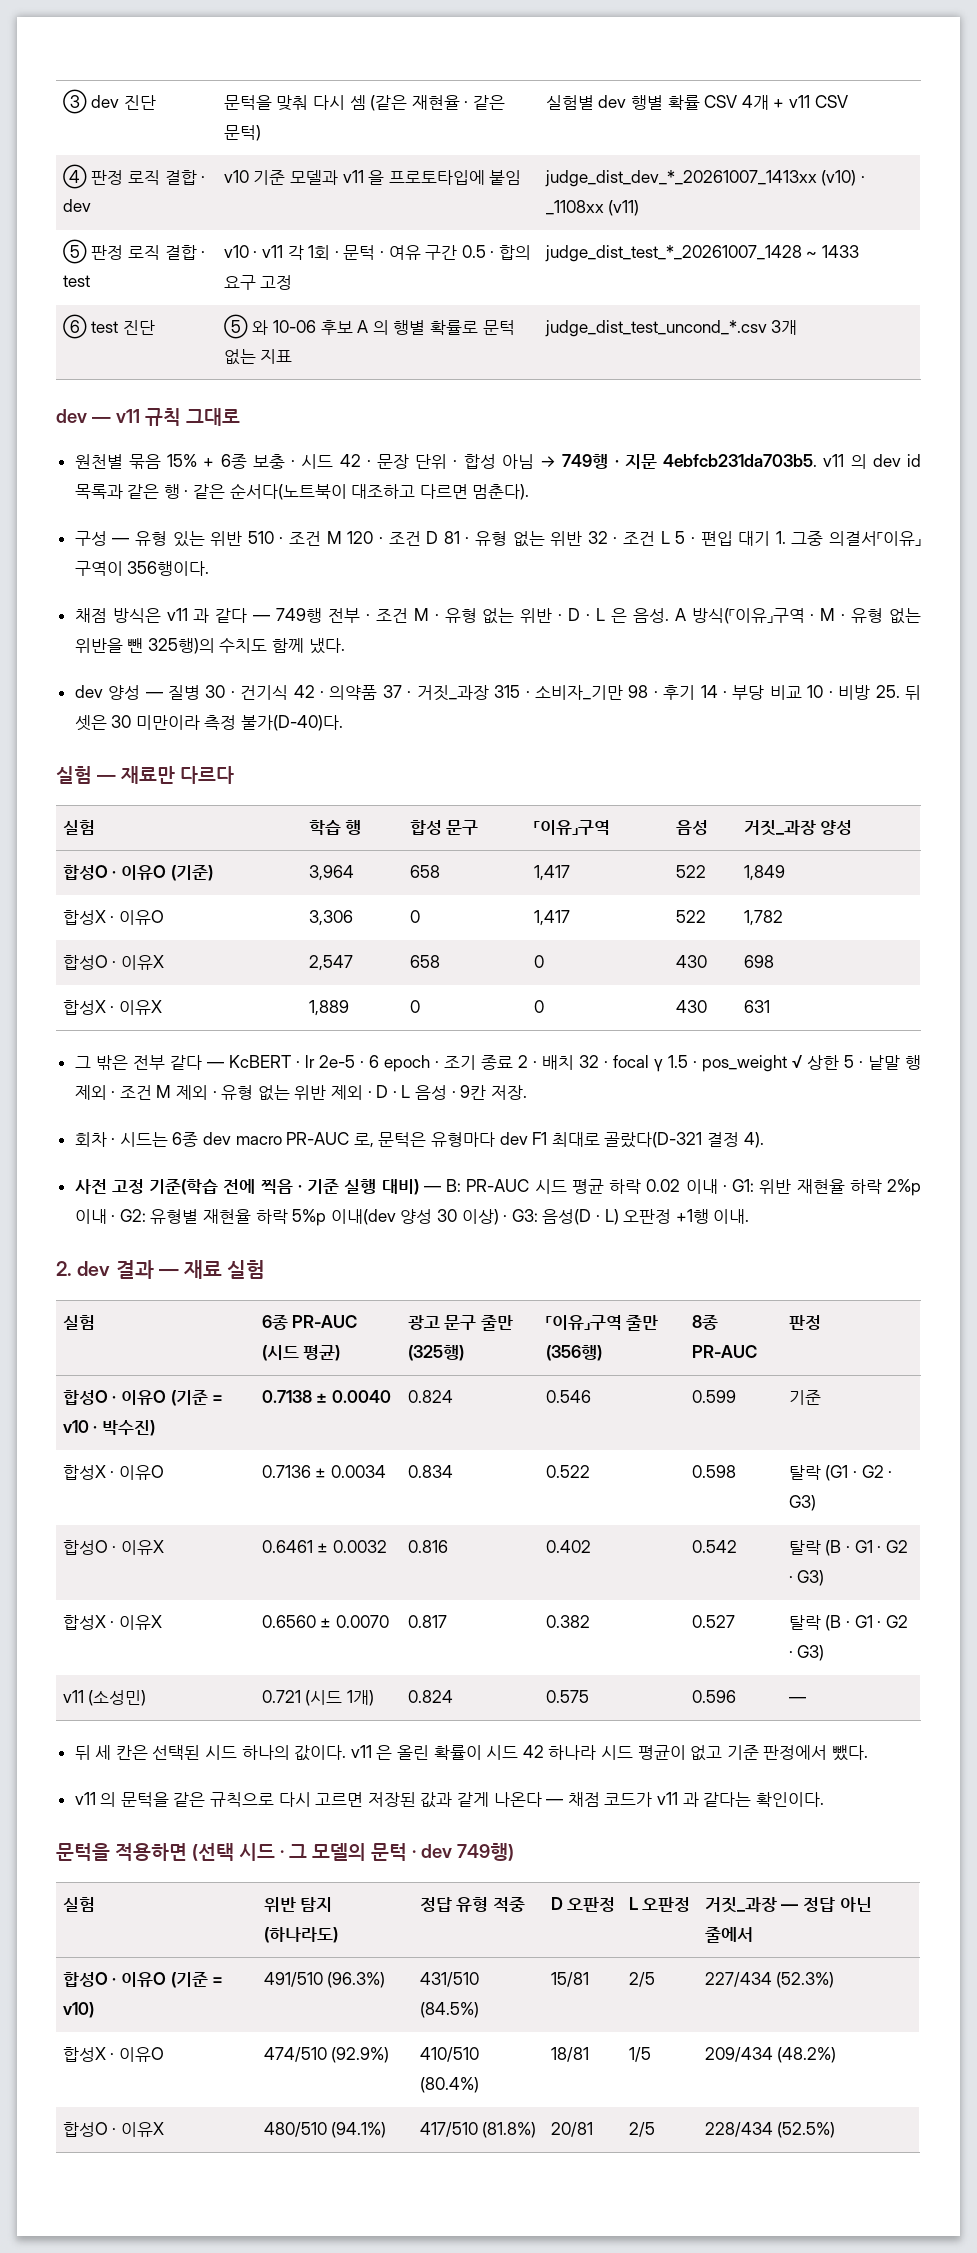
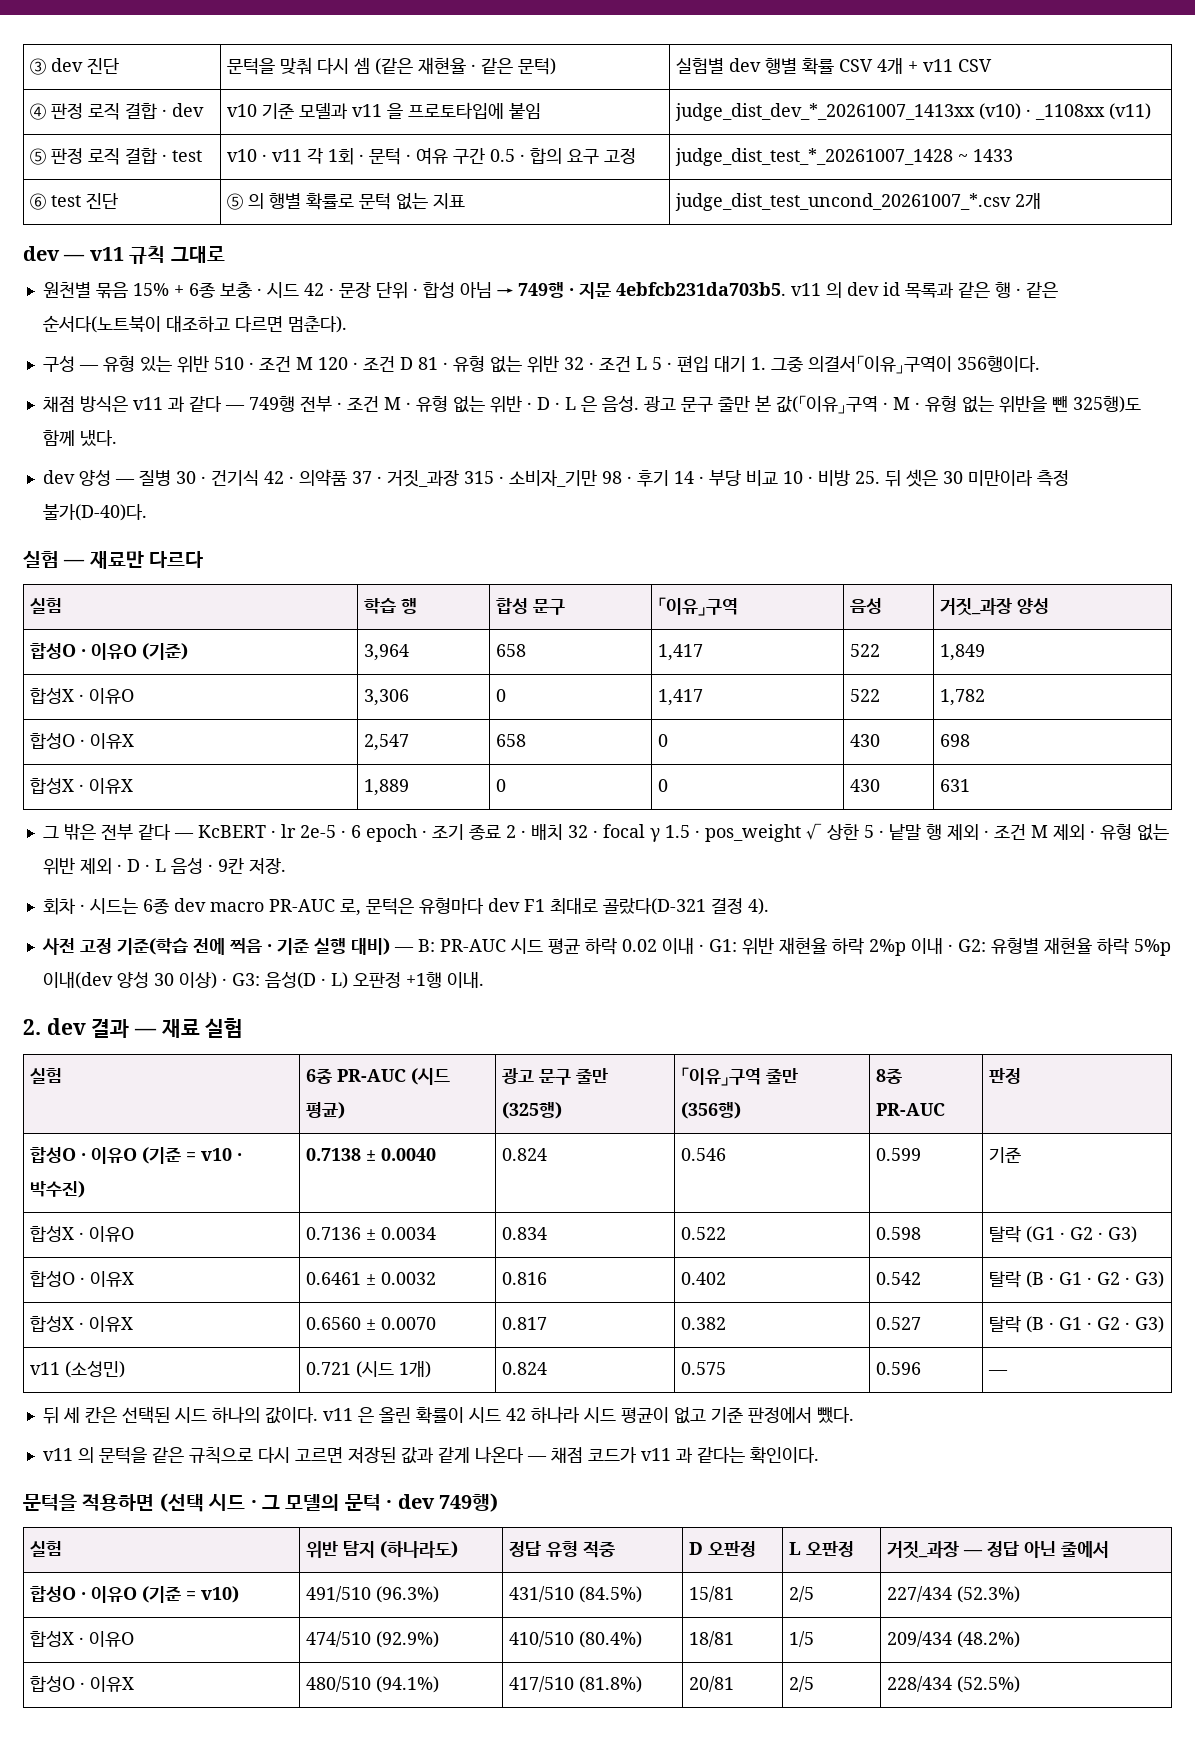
[252,320,369,335] 와 10-06 후보 A -> (244, 201) none
[544,320,798,337] judge_dist_test_uncond_*.csv 3개 -> [675,193,1042,211] judge_dist_test_uncond_20261007_*.csv 2개
[674,608,729,624] A 방식( -> [643,395,798,413] 광고 문구 줄만 본 값(
[147,638,268,654] 325행)의 수치도 -> [1072,396,1141,413] 325행)도

